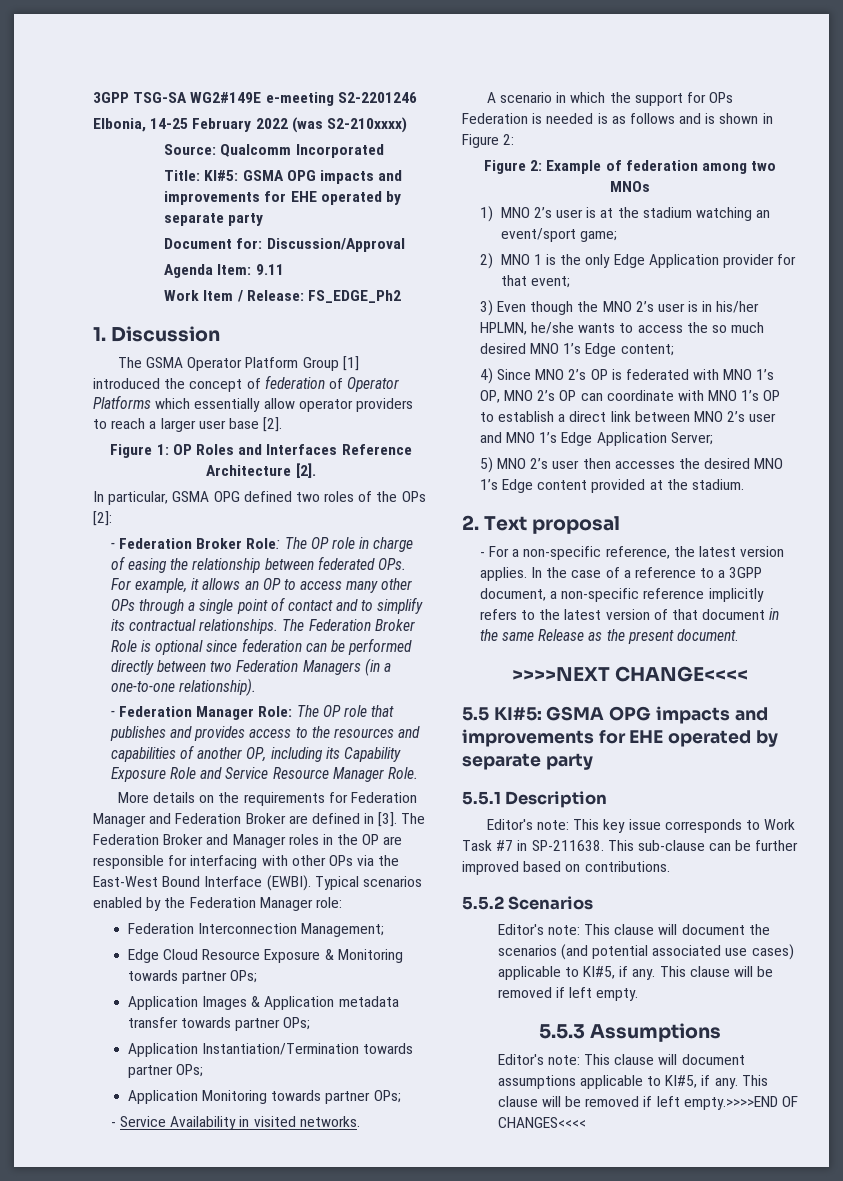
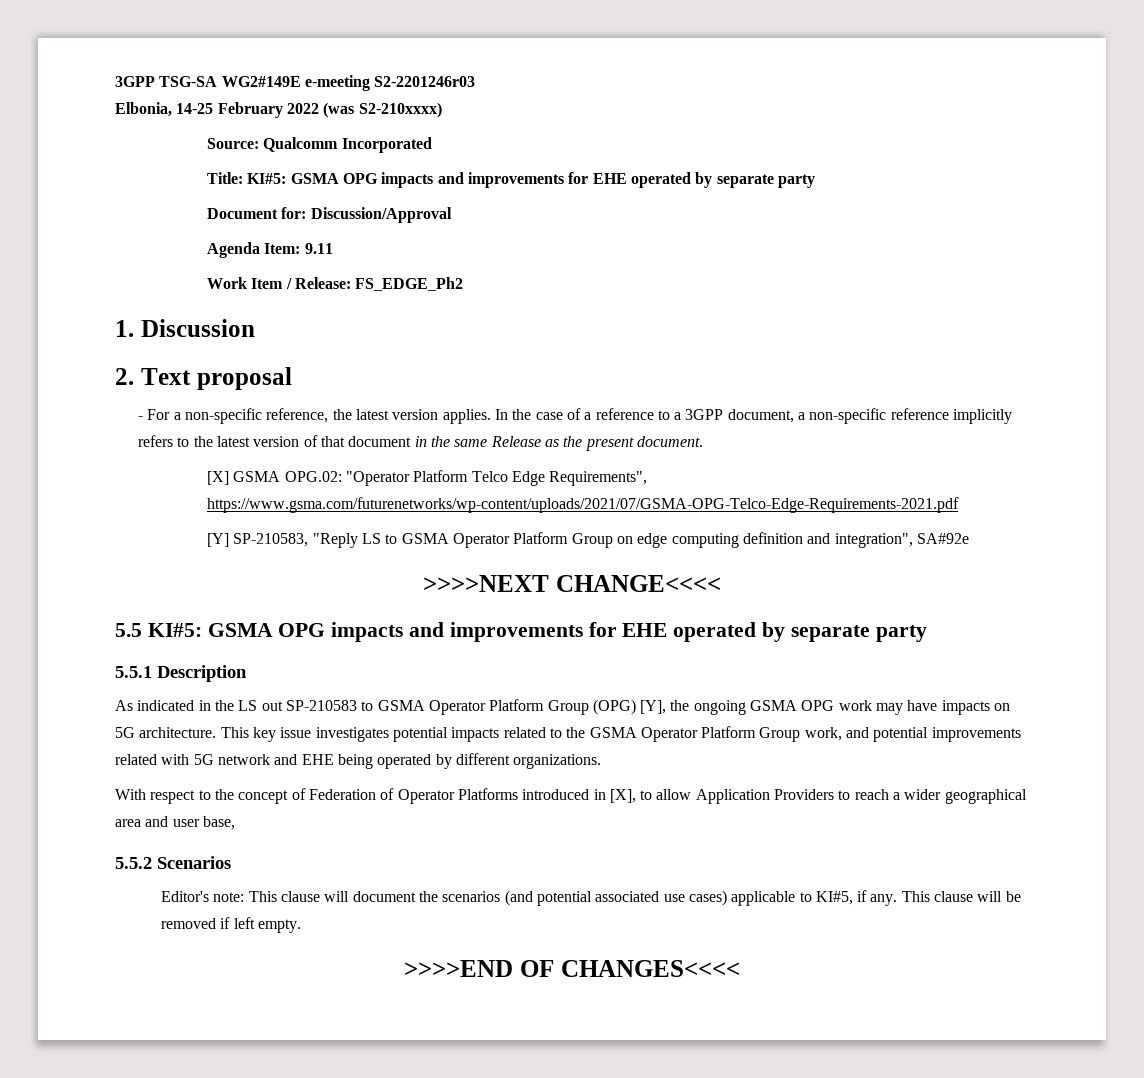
[337,92,417,103] S2-2201246 -> [374,76,476,87] S2-2201246r03
[117,356,359,371] [93,375,400,392] [93,395,413,412] [93,417,283,432] [110,444,412,458] [206,463,316,478] [93,491,426,505] [93,511,112,526] [110,537,414,552] [110,556,406,573] [110,578,413,593] [110,597,424,614] [110,619,415,634] [110,638,413,655] [110,658,391,676] [110,678,257,696] [110,705,395,720] [109,726,421,741] [110,745,401,762] [110,767,418,782] [117,792,418,806] [93,812,426,827] [93,834,403,848] [93,855,400,869] [93,875,422,891] [93,897,342,911] [127,923,385,937] [127,949,403,963] [127,970,258,984] [127,996,399,1010] [127,1017,311,1031] [127,1043,414,1057] [127,1064,204,1078] [127,1090,401,1104] [110,1116,360,1130] [486,92,734,106] [462,113,773,124] [462,134,515,148] [483,160,777,174] [610,181,650,192] [479,206,771,222] [500,228,617,242] [479,253,797,269] [500,275,570,288] [479,300,760,316] [479,322,765,335] [479,343,674,357] [479,368,775,384] [479,390,781,403] [479,411,777,422] [479,432,713,446] [479,457,784,473] [479,479,744,493] // The GSMA Operator Platform Group [1] introduced the concept of federation of Operator Platforms which essentially allow operator providers to reach a larger user base [2]. // Figure 1: OP Roles and Interfaces Reference Architecture [2]. // In particular, GSMA OPG defined two roles of the OPs [2]: // - Federation Broker Role: The OP role in charge of easing the relationship between federated OPs. For example, it allows an OP to access many other OPs through a single point of contact and to simplify its contractual relationships. The Federation Broker Role is optional since federation can be performed directly between two Federation Managers (in a one-to-one relationship). // - Federation Manager Role: The OP role that publishes and provides access to the resources and capabilities of another OP, including its Capability Exposure Role and Service Resource Manager Role. // More details on the requirements for Federation Manager and Federation Broker are defined in [3]. The Federation Broker and Manager roles in the OP are responsible for interfacing with other OPs via the East-West Bound Interface (EWBI). Typical scenarios enabled by the Federation Manager role: // Federation Interconnection Management; // Edge Cloud Resource Exposure & Monitoring towards partner OPs; // Application Images & Application metadata transfer towards partner OPs; // Application Instantiation/Termination towards partner OPs; // Application Monitoring towards partner OPs; // - Service Availability in visited networks. // A scenario in which the support for OPs Federation is needed is as follows and is shown in Figure 2: // Figure 2: Example of federation among two MNOs // 1) MNO 2’s user is at the stadium watching an event/sport game; // 2) MNO 1 is the only Edge Application provider for that event; // 3) Even though the MNO 2’s user is in his/her HPLMN, he/she wants to access the so much desired MNO 1’s Edge content; // 4) Since MNO 2’s OP is federated with MNO 1’s OP, MNO 2’s OP can coordinate with MNO 1’s OP to establish a direct link between MNO 2’s user and MNO 1’s Edge Application Server; // 5) MNO 2’s user then accesses the desired MNO 1’s Edge content provided at the stadium. -> (255, 328) none
(738, 635) none -> [207,470,648,486] [207,497,960,513] [207,532,969,548] // [X] GSMA OPG.02: "Operator Platform Telco Edge Requirements", https://www.gsma.com/futurenetworks/wp-content/uploads/2021/07/GSMA-OPG-Telco-Edge-Requirements-2021.pdf // [Y] SP-210583, "Reply LS to GSMA Operator Platform Group on edge computing definition and integration", SA#92e
[486,819,796,833] [462,840,799,851] [462,861,670,875] Editor's note: This key issue corresponds to Work Task #7 in SP-211638. This sub-clause can be further improved based on contributions. -> [115,699,1011,715] [115,726,1021,742] [115,753,602,769] [115,788,1027,804] [115,816,235,830] As indicated in the LS out SP-210583 to GSMA Operator Platform Group (OPG) [Y], the ongoing GSMA OPG work may have impacts on 5G architecture. This key issue investigates potential impacts related to the GSMA Operator Platform Group work, and potential improvements related with 5G network and EHE being operated by different organizations. // With respect to the concept of Federation of Operator Platforms introduced in [X], to allow Application Providers to reach a wider geographical area and user base,
[538,1023,722,1042] [497,1054,745,1065] [497,1075,768,1089] [497,1096,778,1110] 5.5.3 Assumptions // Editor's note: This clause will document assumptions applicable to KI#5, if any. This clause will be removed if left empty.>>>>END -> [404,960,514,977] >>>>END

